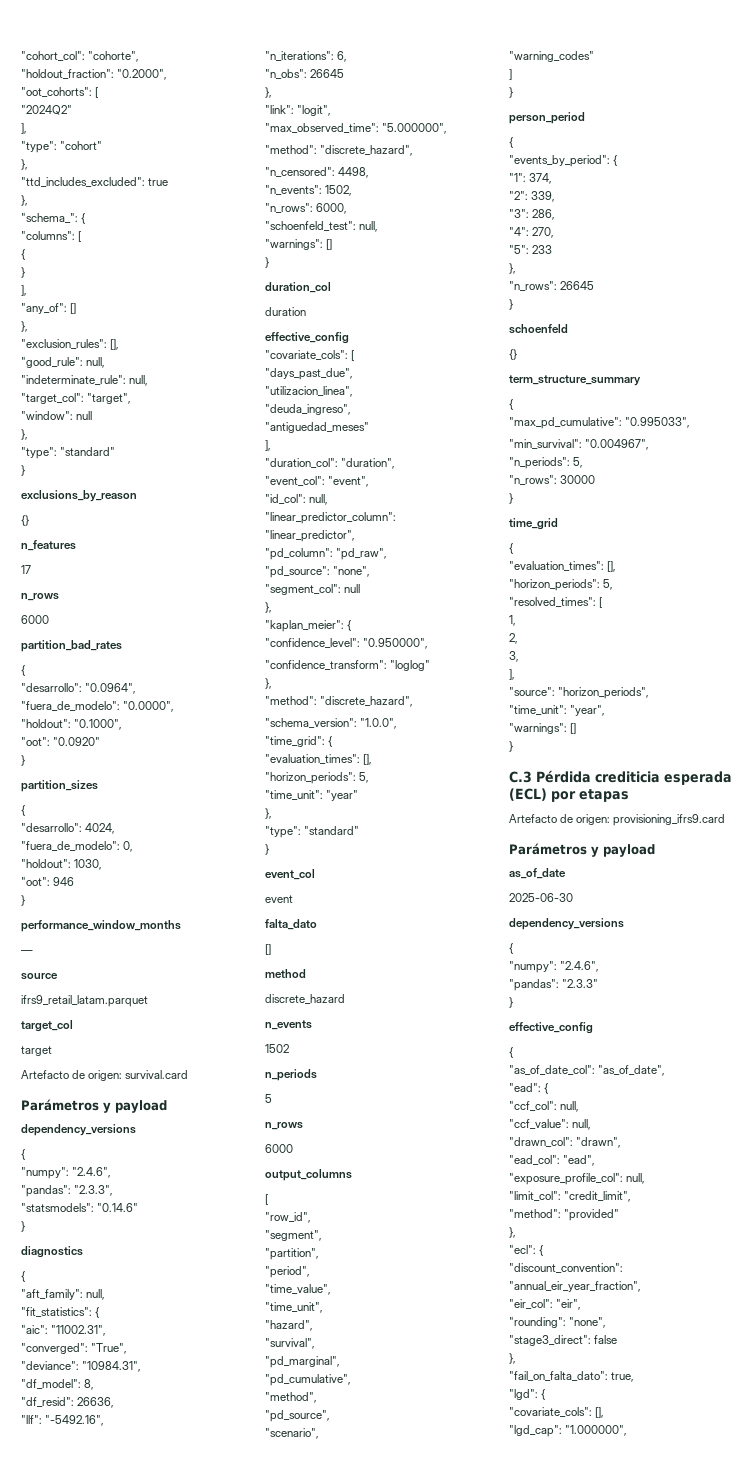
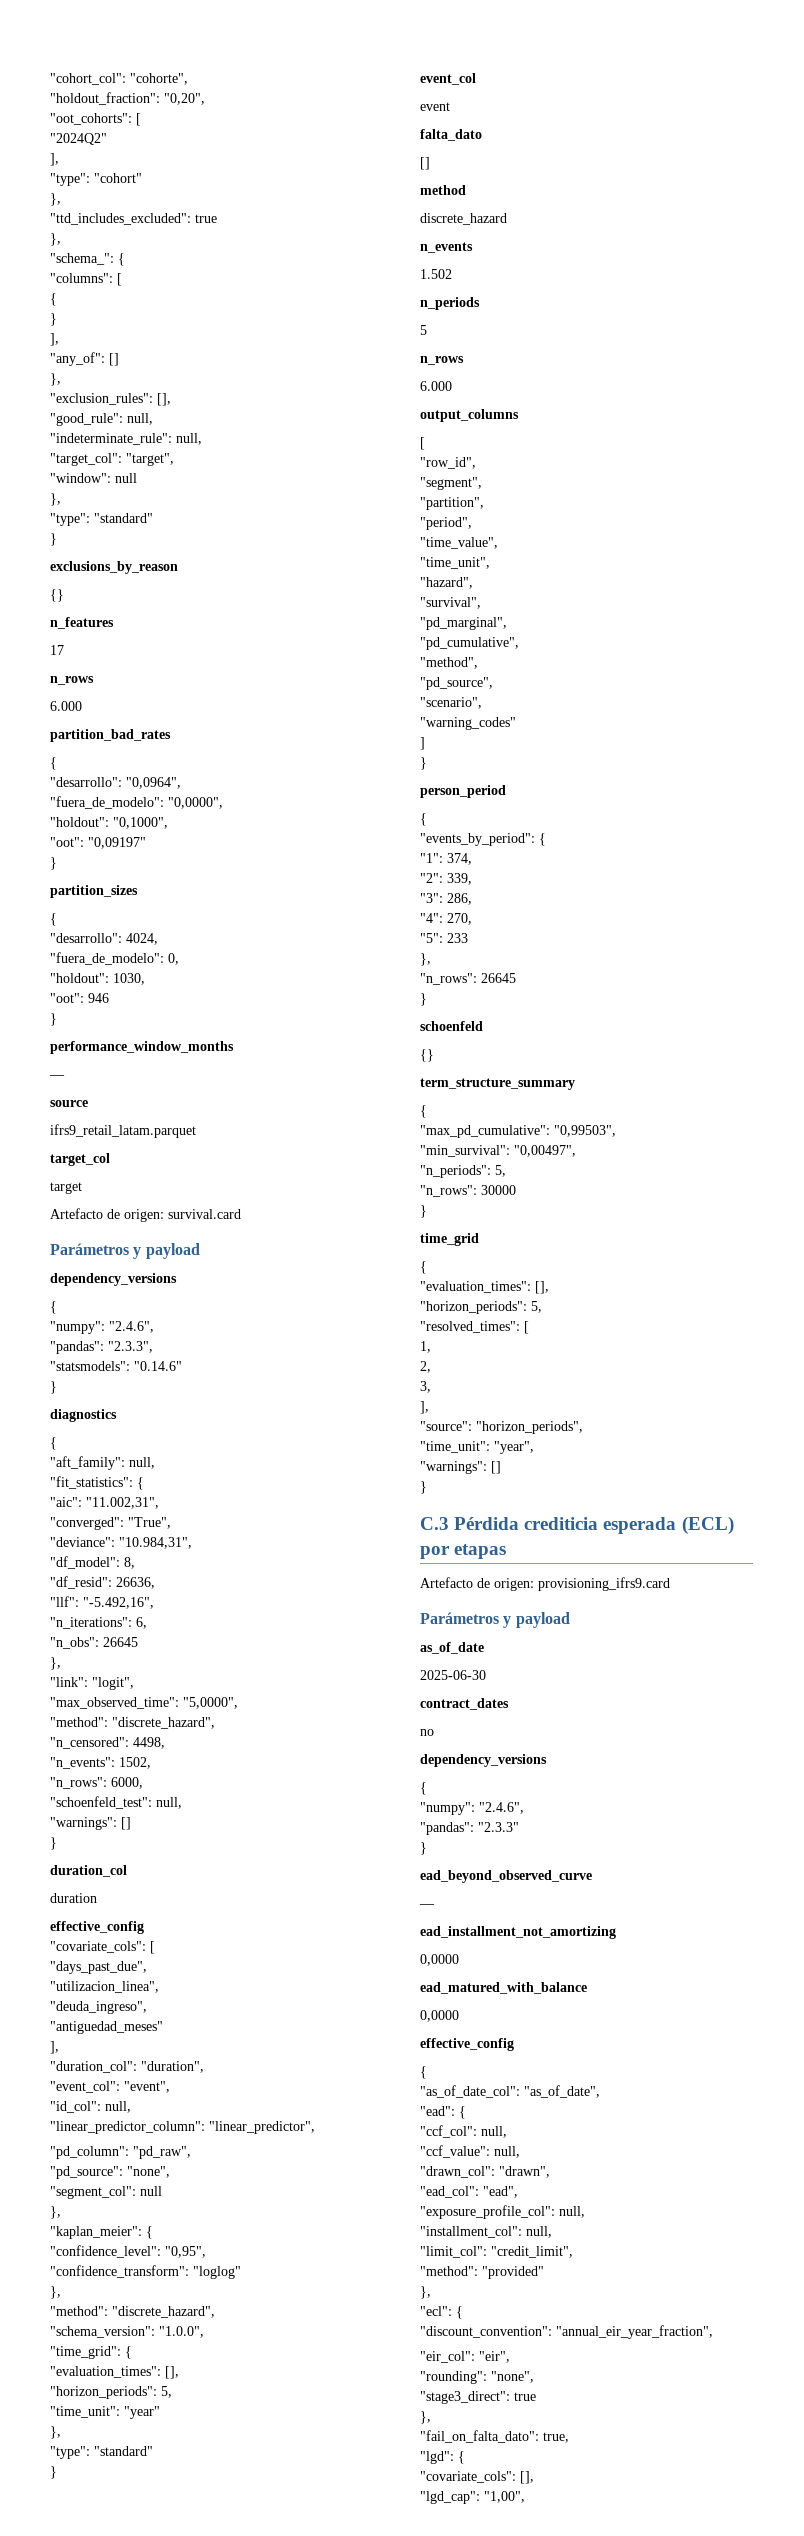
[117,69,168,80] "0.2000", -> [164,93,205,105] "0,20",
[21,615,49,624] 6000 -> [50,701,82,711] 6.000
[85,683,137,694] [21,701,175,712] [21,719,123,730] [21,737,101,746] "0.0964", // "fuera_de_modelo": "0.0000", // "holdout": "0.1000", // "oot": "0.0920" -> [126,777,181,789] [50,796,223,809] [50,817,168,829] [50,837,146,849] "0,0964", // "fuera_de_modelo": "0,0000", // "holdout": "0,1000", // "oot": "0,09197"
[51,1325,107,1336] "11002.31", -> [86,1497,159,1509] "11.002,31",
[82,1361,142,1372] "10984.31", -> [119,1537,192,1549] "10.984,31",
[45,1415,105,1426] "-5492.16", -> [83,1597,154,1609] "-5.492,16",
[382,123,448,134] "5.000000", -> [183,1697,238,1709] "5,0000",
[363,638,429,649] "0.950000", -> [165,2246,206,2258] "0,95",
[265,1044,289,1053] 1502 -> [420,269,452,279] 1.502
[265,1144,293,1153] 6000 -> [420,381,452,391] 6.000
[625,417,691,428] "0.995033", -> [554,1125,616,1137] "0,99503",
[585,439,650,450] "0.004967", -> [514,1145,576,1157] "0,00497",
(573, 897) none -> [420,1698,509,1710] [420,1729,434,1736] // contract_dates // no
(513, 1002) none -> [420,1870,592,1883] [419,1904,435,1908] [420,1926,616,1939] [420,1954,459,1966] [420,1982,587,1994] [420,2010,459,2022] // ead_beyond_observed_curve // — // ead_installment_not_amortizing // 0,0000 // ead_matured_with_balance // 0,0000
(646, 1178) none -> [420,2226,552,2238] // "installment_col": null,
[594,1335,618,1344] false -> [514,2392,536,2401] true
[565,1425,628,1436] "1.000000", -> [484,2491,525,2503] "1,00",

